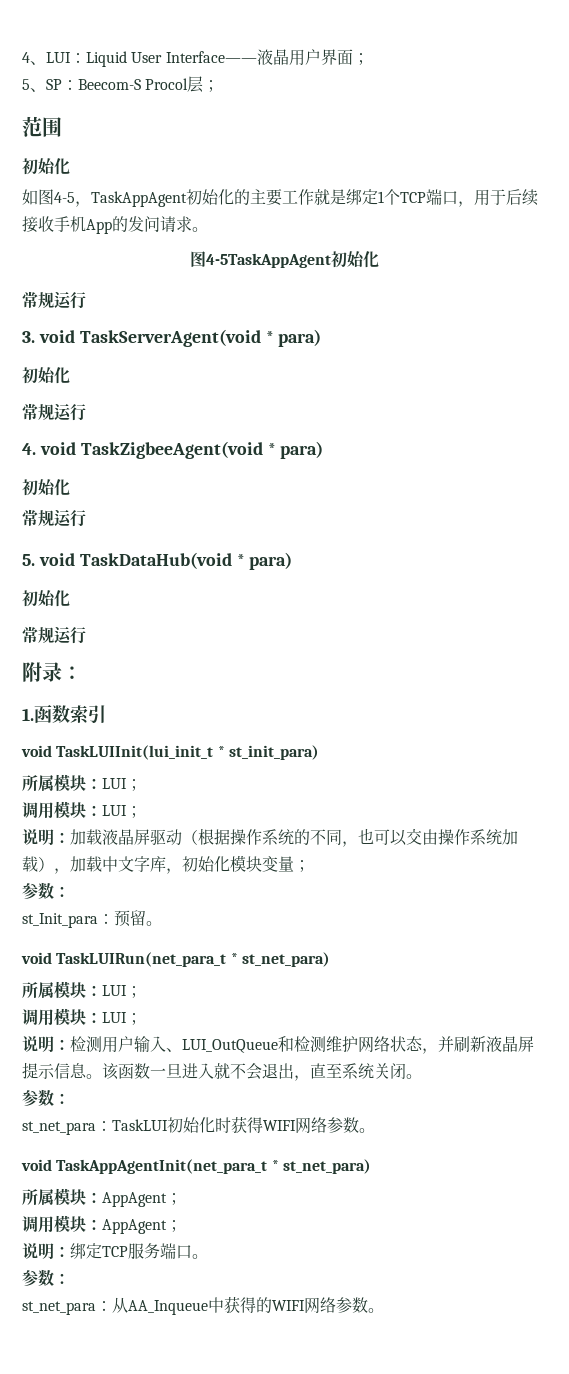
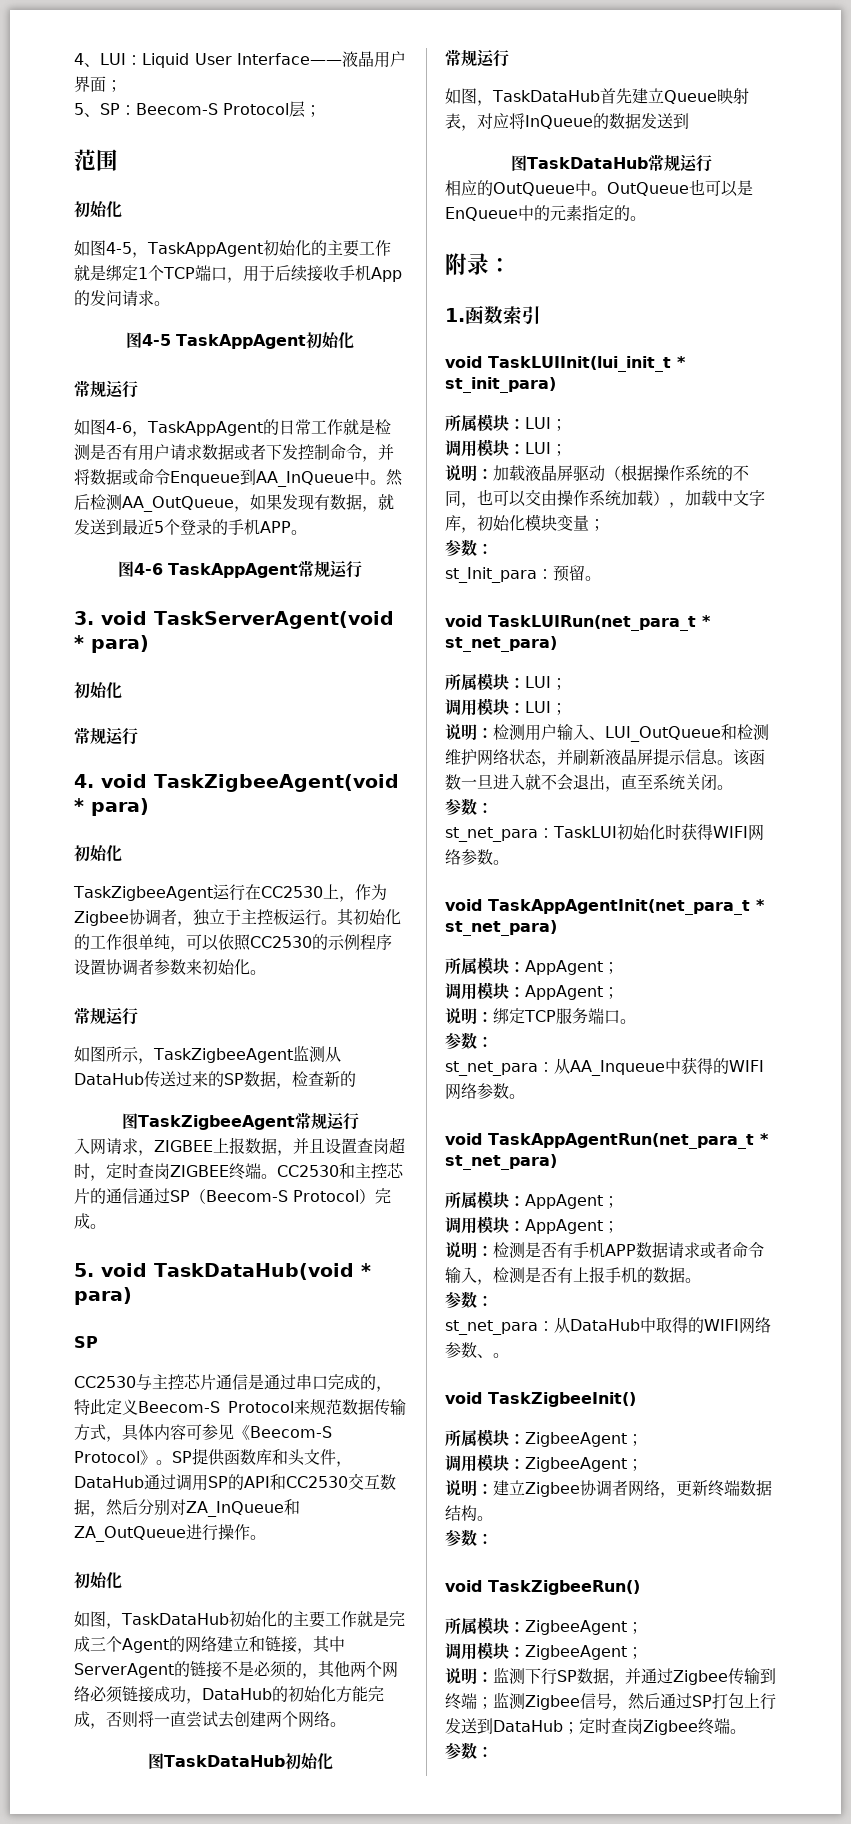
[145,78,189,90] Procol -> [223,103,289,115] Protocol
[206,251,379,268] [22,291,86,309] 4-5TaskAppAgent初始化 // 常规运行 -> [142,332,354,349] [74,380,138,398] [74,419,391,437] [74,444,394,462] [74,469,403,487] [74,494,394,512] [74,519,307,535] [118,560,362,578] 4-5 TaskAppAgent初始化 // 常规运行 // 如图4-6，TaskAppAgent的日常工作就是检测是否有用户请求数据或者下发控制命令，并将数据或命令Enqueue到AA_InQueue中。然后检测AA_OutQueue，如果发现有数据，就发送到最近5个登录的手机APP。 // 图4-6 TaskAppAgent常规运行
[22,509,86,527] 常规运行 -> [73,884,387,902] [74,909,401,927] [74,934,392,952] [74,959,266,976] [74,1007,138,1025] [74,1045,341,1064] [74,1071,356,1089] [121,1112,359,1130] [74,1137,405,1156] [74,1163,404,1181] [74,1188,391,1204] [74,1213,106,1229] TaskZigbeeAgent运行在CC2530上，作为Zigbee协调者，独立于主控板运行。其初始化的工作很单纯，可以依照CC2530的示例程序设置协调者参数来初始化。 // 常规运行 // 如图所示，TaskZigbeeAgent监测从DataHub传送过来的SP数据，检查新的 // 图TaskZigbeeAgent常规运行 // 入网请求，ZIGBEE上报数据，并且设置查岗超时，定时查岗ZIGBEE终端。CC2530和主控芯片的通信通过SP（Beecom-S Protocol）完成。
[22,590,70,607] [22,626,86,644] 初始化 // 常规运行 -> [74,1336,98,1348] [74,1374,392,1392] [74,1399,406,1416] [74,1424,332,1442] [74,1448,352,1467] [74,1473,396,1491] [74,1499,300,1517] [74,1524,266,1542] [74,1572,122,1589] [74,1611,405,1629] [74,1636,345,1654] [74,1661,398,1679] [74,1686,384,1704] [74,1711,346,1729] [147,1753,333,1770] [445,49,509,67] [445,88,749,106] [445,113,689,131] [510,154,712,172] [445,179,753,197] [445,205,646,221] SP // CC2530与主控芯片通信是通过串口完成的，特此定义Beecom-S Protocol来规范数据传输方式，具体内容可参见《Beecom-S Protocol》。SP提供函数库和头文件，DataHub通过调用SP的API和CC2530交互数据，然后分别对ZA_InQueue和ZA_OutQueue进行操作。 // 初始化 // 如图，TaskDataHub初始化的主要工作就是完成三个Agent的网络建立和链接，其中ServerAgent的链接不是必须的，其他两个网络必须链接成功，DataHub的初始化方能完成，否则将一直尝试去创建两个网络。 // 图TaskDataHub初始化 // 常规运行 // 如图，TaskDataHub首先建立Queue映射表，对应将InQueue的数据发送到 // 图TaskDataHub常规运行 // 相应的OutQueue中。OutQueue也可以是EnQueue中的元素指定的。
(384, 1310) none -> [445,1133,769,1149] [445,1154,557,1170] [445,1191,619,1209] [445,1216,619,1234] [445,1242,764,1259] [445,1266,701,1285] [445,1291,493,1309] [445,1317,771,1335] [445,1342,509,1358] [445,1392,636,1407] [445,1429,643,1447] [445,1454,643,1472] [445,1480,772,1498] [445,1505,493,1521] [445,1529,493,1547] [445,1580,640,1595] [445,1617,643,1635] [445,1642,643,1660] [445,1667,776,1686] [445,1692,776,1711] [445,1718,746,1735] [445,1742,493,1760] // void TaskAppAgentRun(net_para_t * st_net_para) // 所属模块：AppAgent； // 调用模块：AppAgent； // 说明：检测是否有手机APP数据请求或者命令输入，检测是否有上报手机的数据。 // 参数： // st_net_para：从DataHub中取得的WIFI网络参数、。 // void TaskZigbeeInit() // 所属模块：ZigbeeAgent； // 调用模块：ZigbeeAgent； // 说明：建立Zigbee协调者网络，更新终端数据结构。 // 参数： // void TaskZigbeeRun() // 所属模块：ZigbeeAgent； // 调用模块：ZigbeeAgent； // 说明：监测下行SP数据，并通过Zigbee传输到终端；监测Zigbee信号，然后通过SP打包上行发送到DataHub；定时查岗Zigbee终端。 // 参数：

